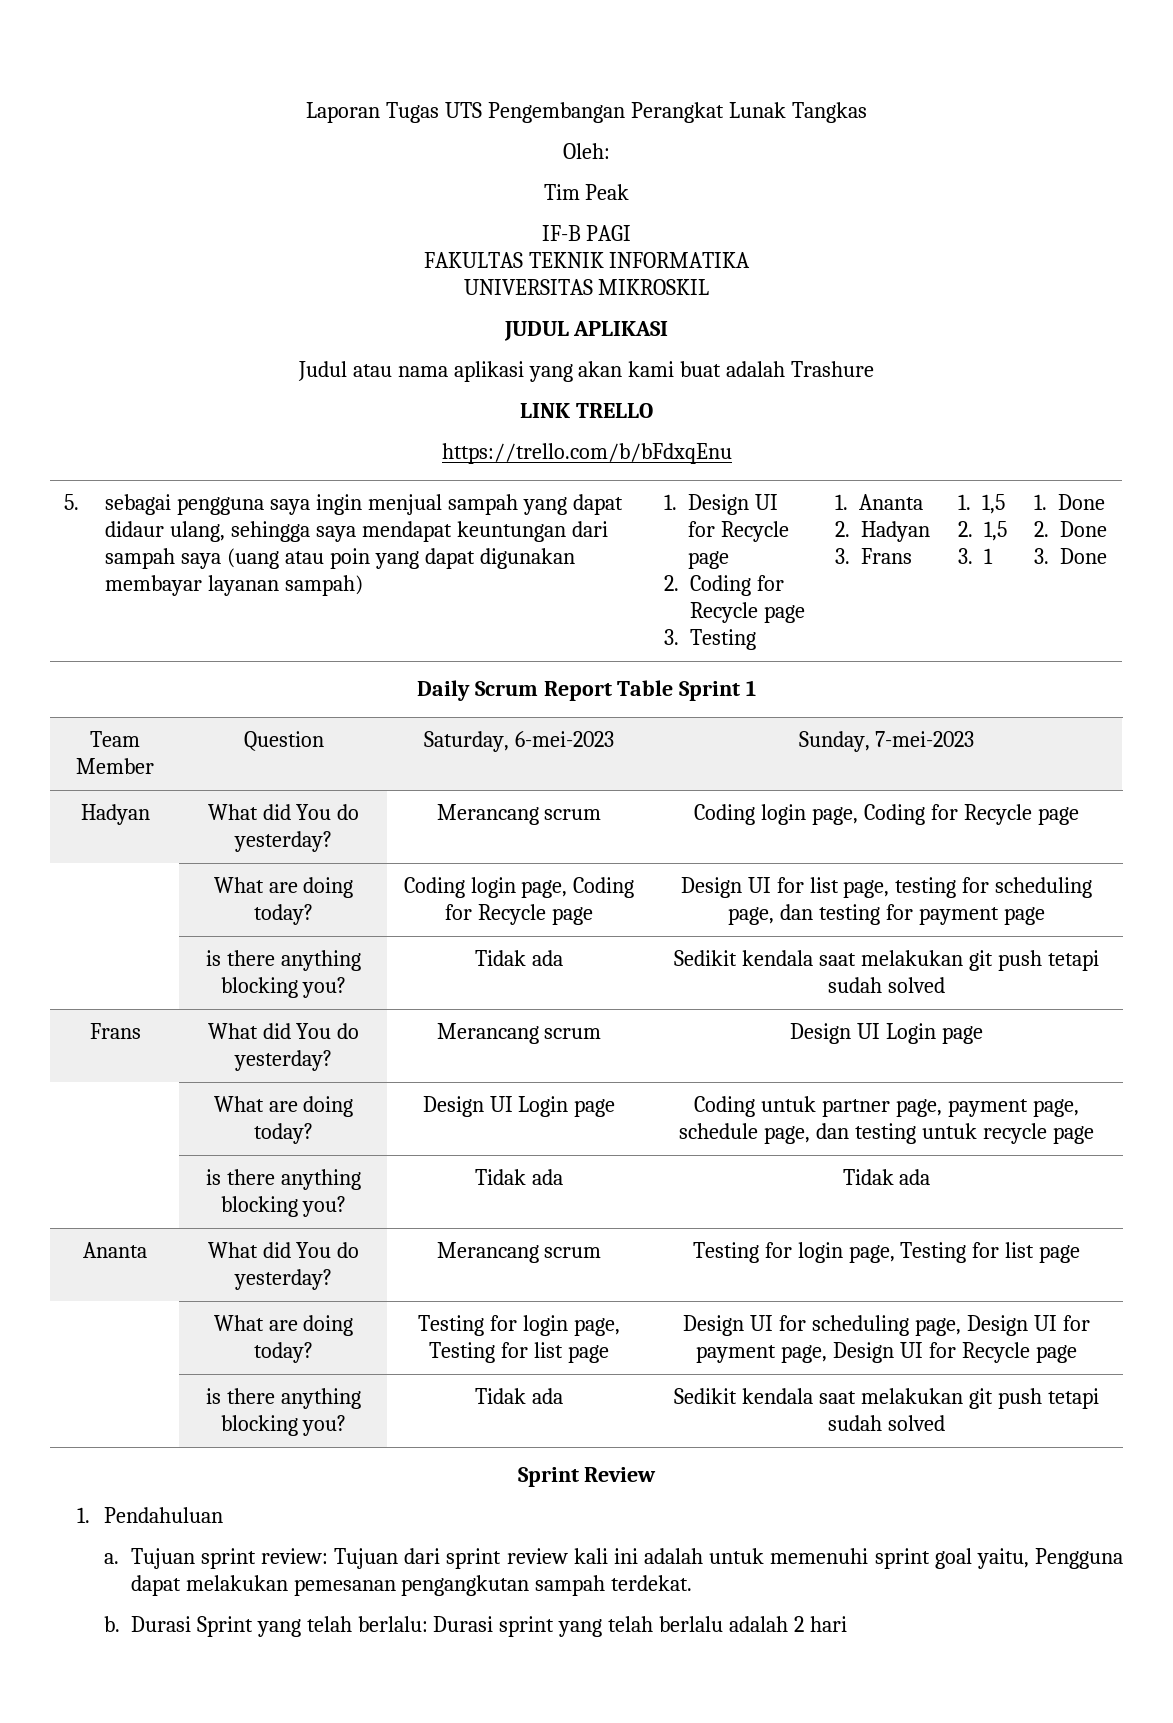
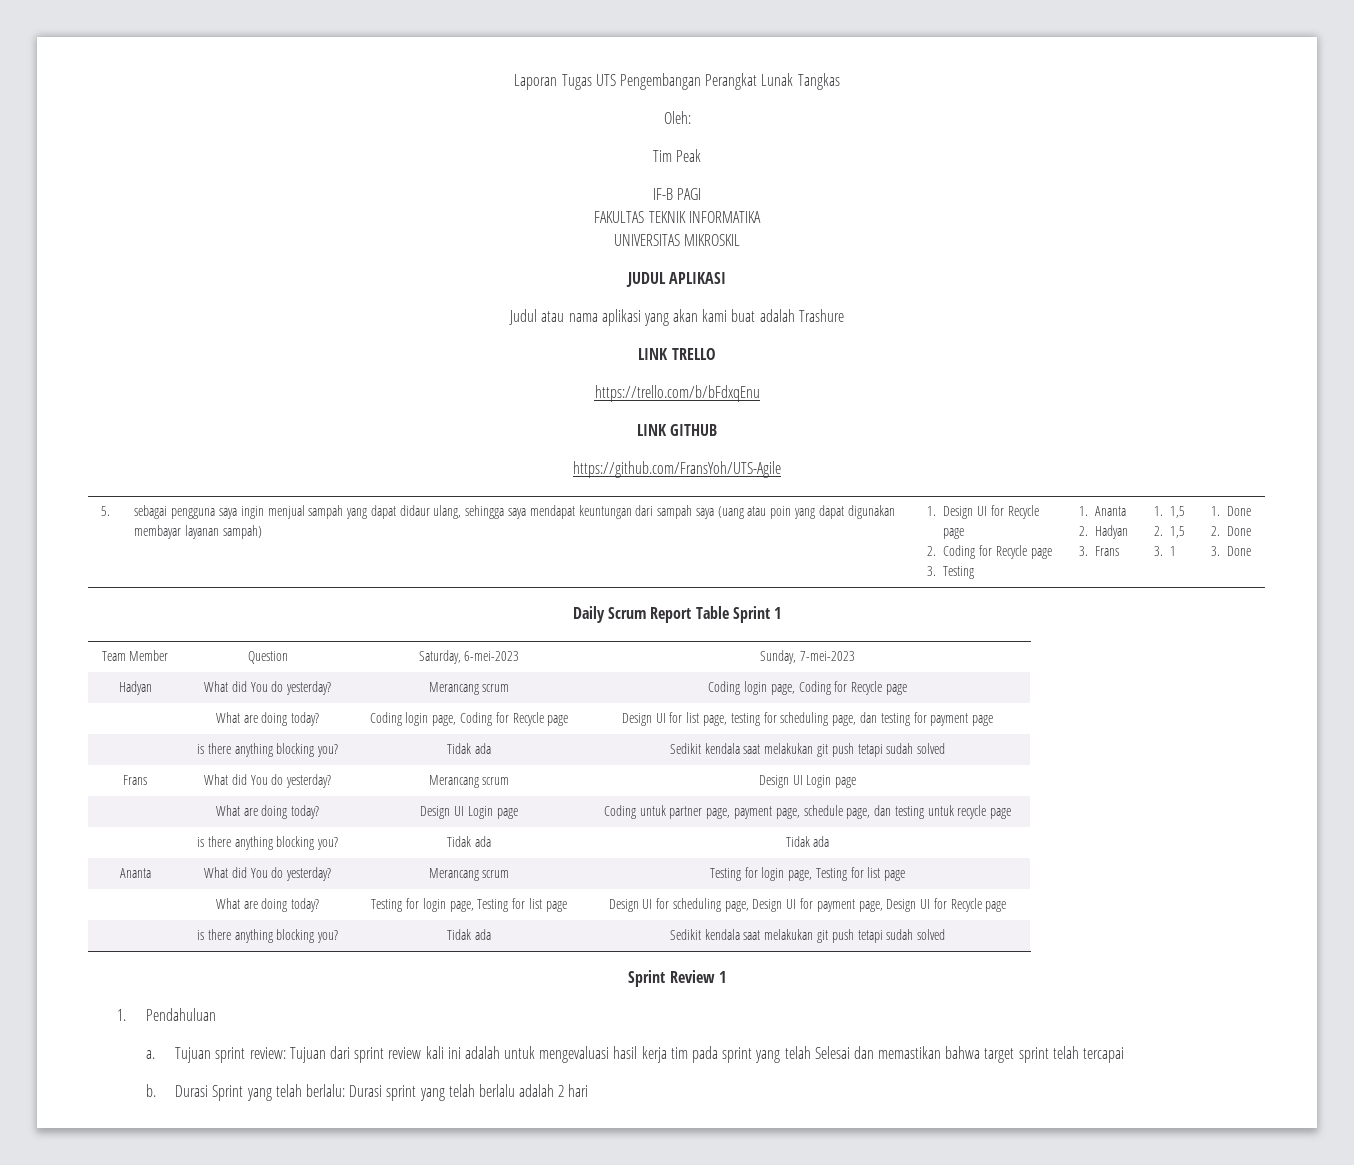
(732, 453) none -> [636,424,718,436] [573,461,781,478] // LINK GITHUB // https://github.com/FransYoh/UTS-Agile
(657, 1474) none -> [718,971,726,983] 1
[770,1548,1124,1569] [130,1575,693,1596] memenuhi sprint goal yaitu, Pengguna dapat melakukan pemesanan pengangkutan sampah terdekat. -> [539,1046,1125,1063] mengevaluasi hasil kerja tim pada sprint yang telah Selesai dan memastikan bahwa target sprint telah tercapai

